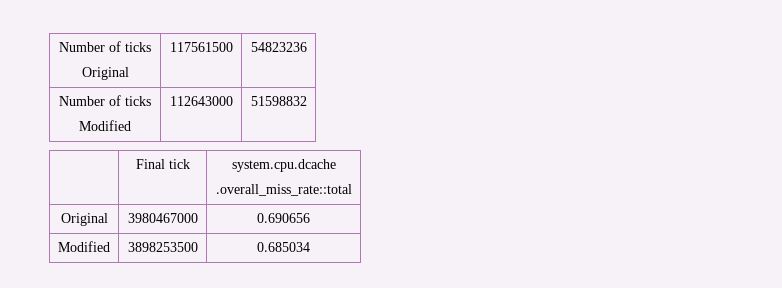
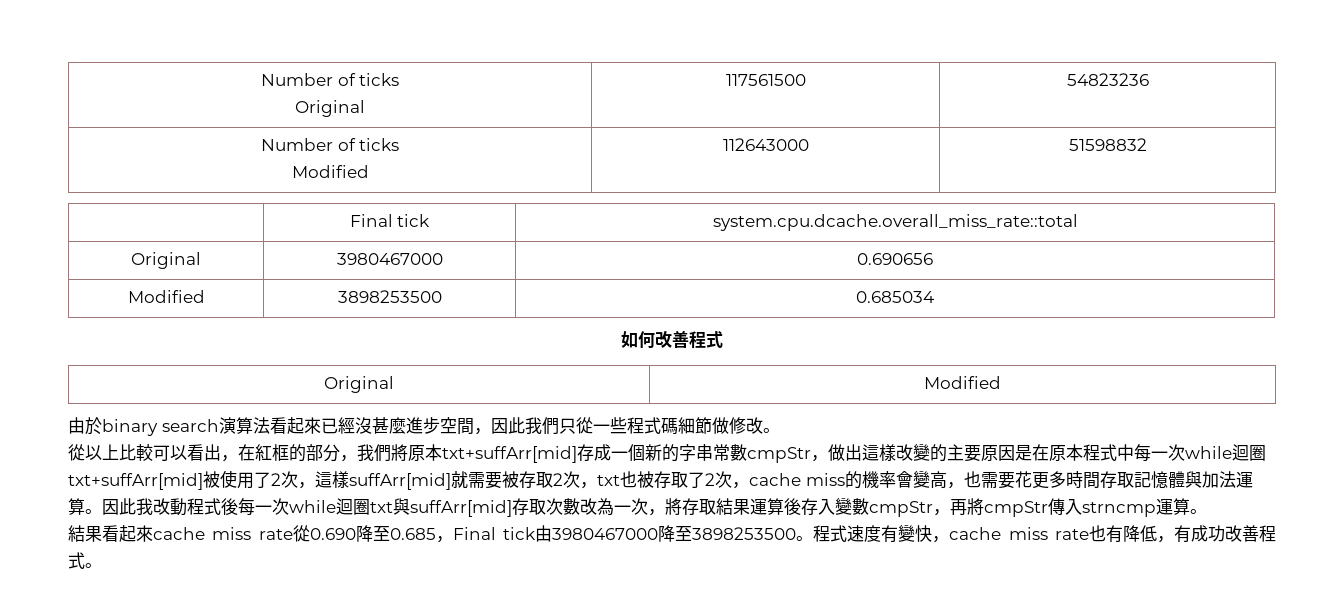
[231,159,336,172] [215,184,352,196] system.cpu.dcache // .overall_miss_rate::total -> [712,214,1078,231] system.cpu.dcache.overall_miss_rate::total
(310, 247) none -> [621,330,723,349] [324,376,394,393] [923,376,1001,389] [68,417,780,436] [68,443,1266,463] [68,470,1253,490] [68,497,1207,517] [68,524,1276,543] [68,552,102,569] // 如何改善程式 // Original | Modified // 由於binary search演算法看起來已經沒甚麼進步空間，因此我們只從一些程式碼細節做修改。 // 從以上比較可以看出，在紅框的部分，我們將原本txt+suffArr[mid]存成一個新的字串常數cmpStr，做出這樣改變的主要原因是在原本程式中每一次while迴圈txt+suffArr[mid]被使用了2次，這樣suffArr[mid]就需要被存取2次，txt也被存取了2次，cache miss的機率會變高，也需要花更多時間存取記憶體與加法運算。因此我改動程式後每一次while迴圈txt與suffArr[mid]存取次數改為一次，將存取結果運算後存入變數cmpStr，再將cmpStr傳入strncmp運算。 // 結果看起來cache miss rate從0.690降至0.685，Final tick由3980467000降至3898253500。程式速度有變快，cache miss rate也有降低，有成功改善程式。

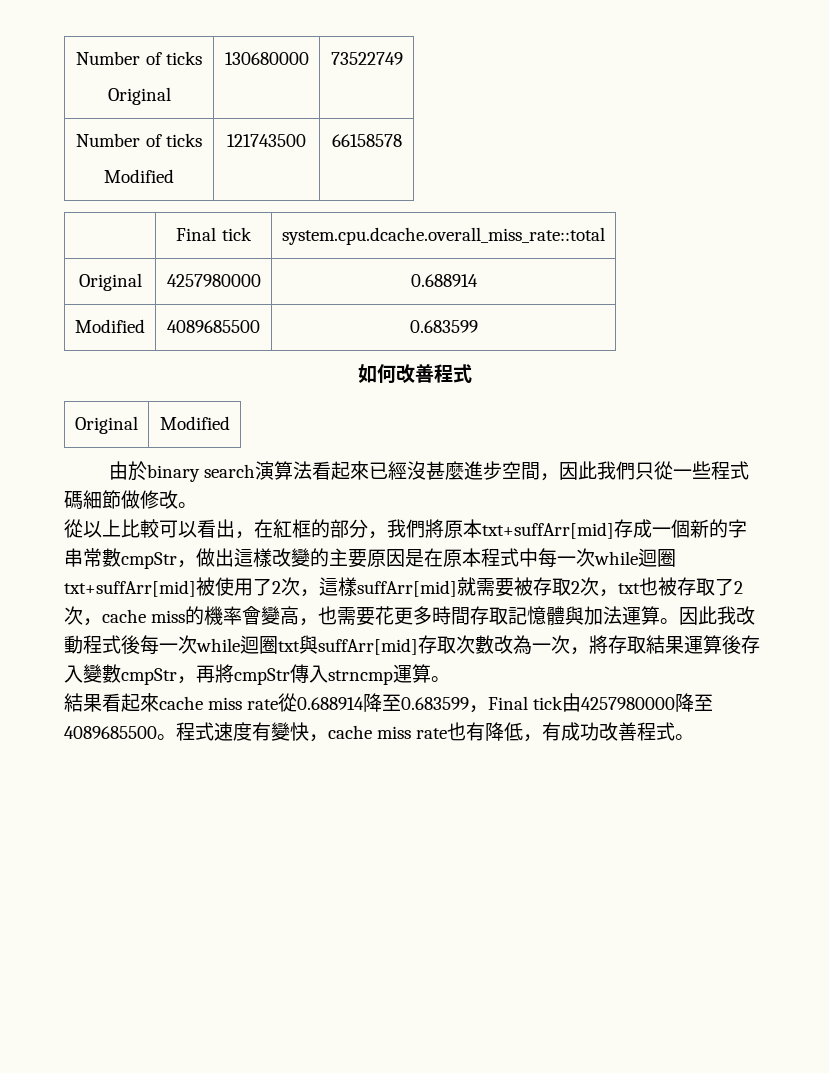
[725,74,806,86] [1066,73,1149,86] 117561500 | 54823236 -> [224,52,309,65] [330,52,403,65] 130680000 | 73522749
[722,138,809,151] [1068,138,1147,151] 112643000 | 51598832 -> [227,134,306,147] [331,134,402,147] 121743500 | 66158578
[336,253,443,265] [856,253,933,265] [127,290,205,303] [337,290,442,303] [855,291,934,303] 3980467000 | 0.690656 // Modified | 3898253500 | 0.685034 -> [166,274,261,287] [410,274,478,287] [75,319,145,333] [167,320,260,333] [409,320,478,333] 4257980000 | 0.688914 // Modified | 4089685500 | 0.683599
[309,525,797,543] 0.690降至0.685，Final tick由3980467000降至3898253500 -> [297,693,714,713] [64,726,157,739] 0.688914降至0.683599，Final tick由4257980000降至4089685500

